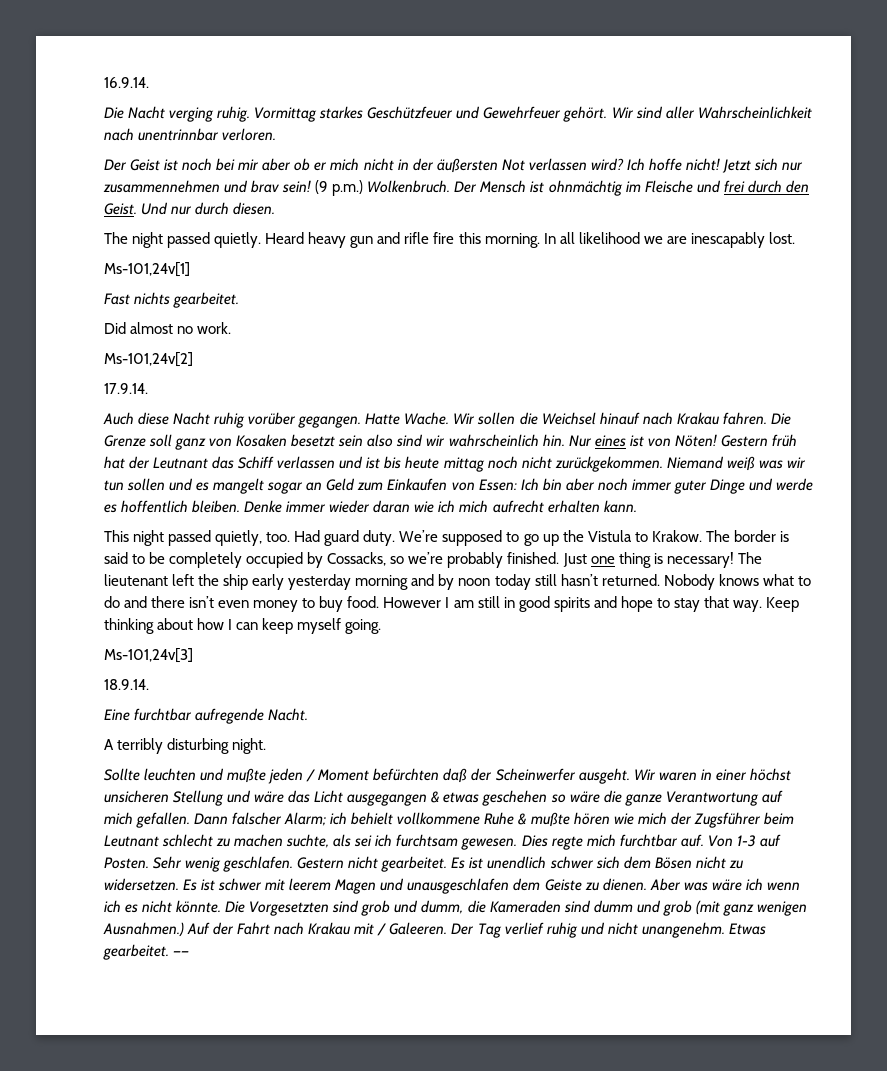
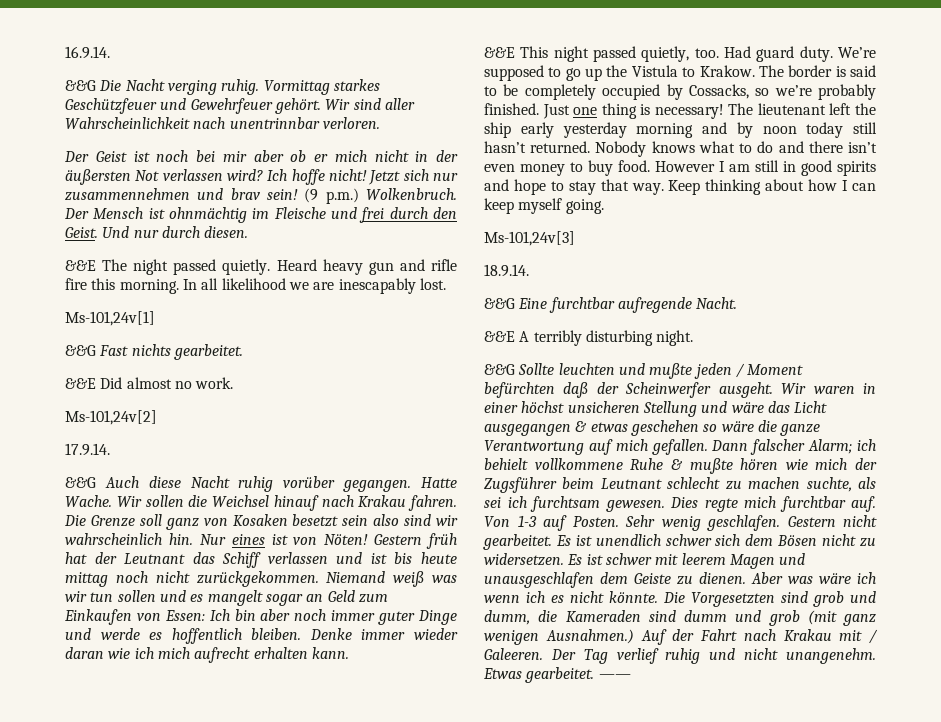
(149, 82) none -> [65,80,96,91] &&G
(276, 208) none -> [65,260,96,271] &&E
(190, 269) none -> [65,345,96,356] &&G
(240, 300) none -> [65,378,96,389] &&E
(148, 388) none -> [65,477,96,488] &&G
(637, 506) none -> [484,47,515,58] &&E
(149, 684) none -> [484,298,515,309] &&G
(309, 714) none -> [484,331,515,342] &&E
(267, 746) none -> [484,364,515,375] &&G

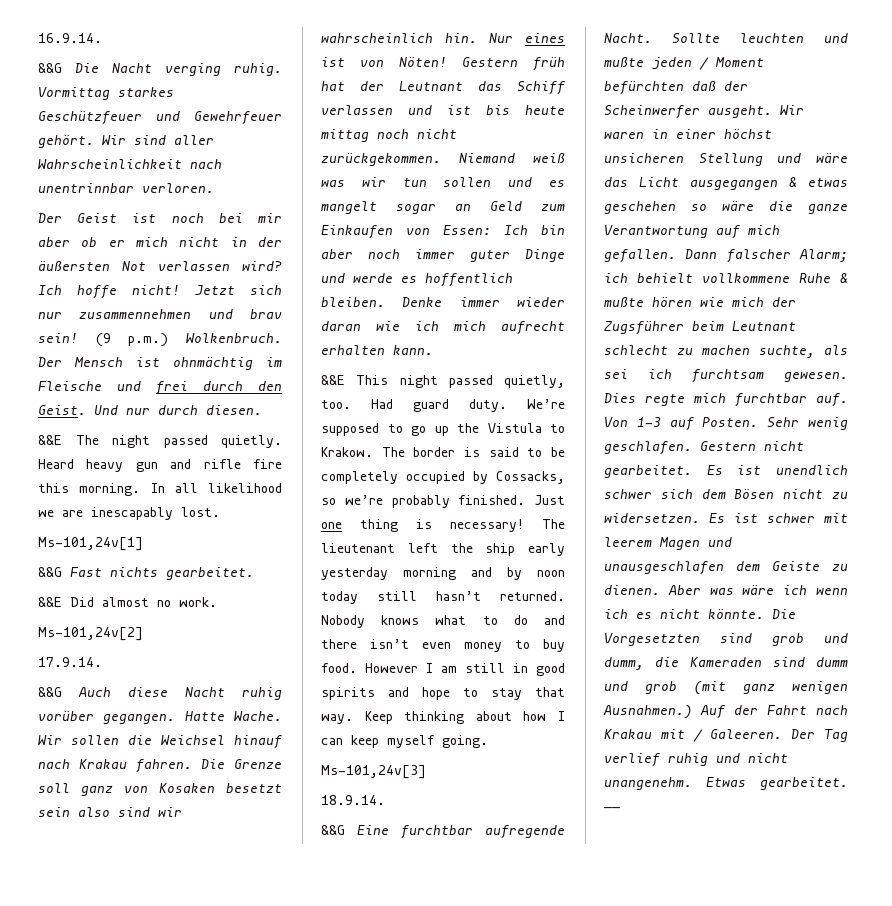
[484,330,694,346] [484,364,515,375] // &&E A terribly disturbing night. // &&G -> (652, 38) none

